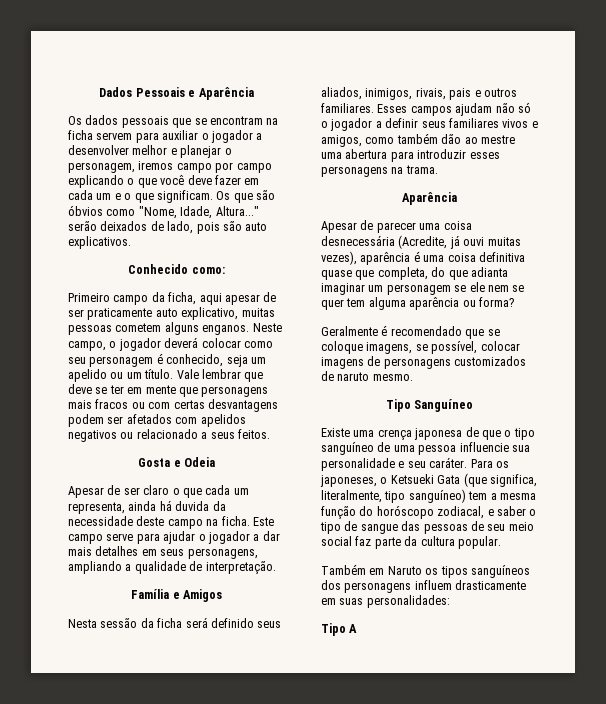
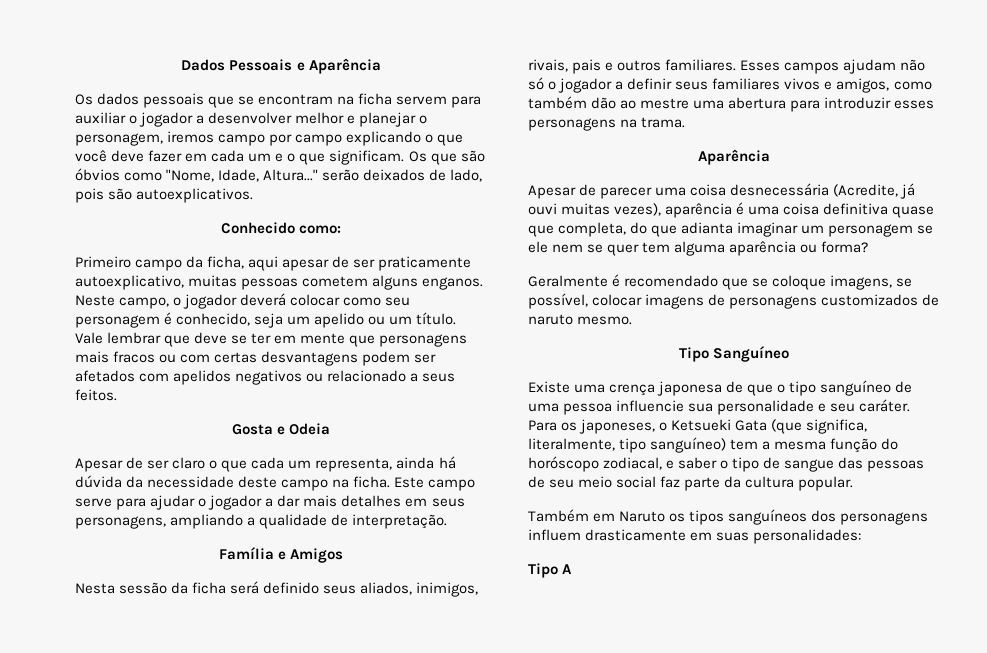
[245,222,268,231] [68,236,131,249] auto explicativos. -> [136,188,254,203] autoexplicativos.
[155,307,239,320] auto explicativo, -> [75,275,184,290] autoexplicativo,
[175,501,210,511] duvida -> [75,475,122,488] dúvida

